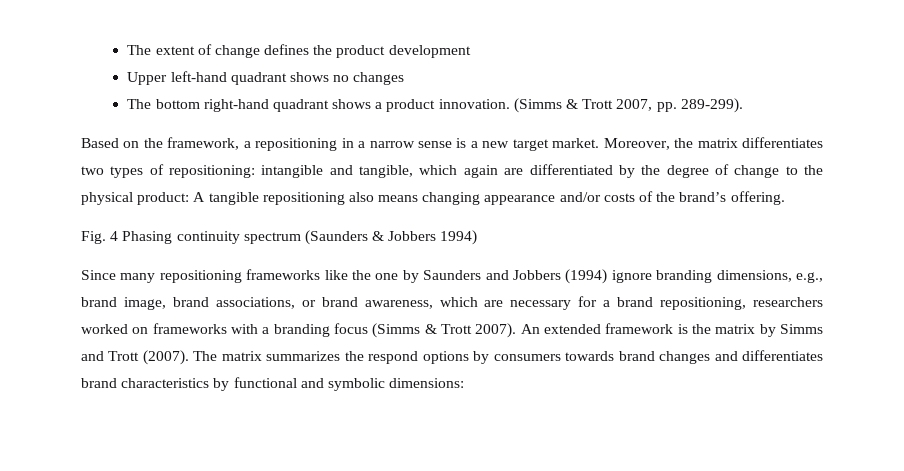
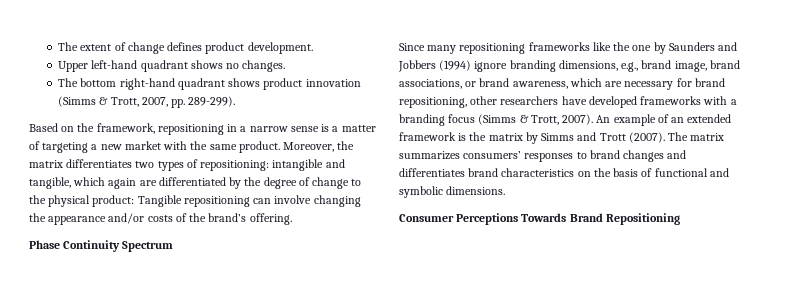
[313,45,471,58] the product development -> [205,42,313,54] product development.
[353,72,405,85] changes -> [242,60,286,72] changes.
[375,98,614,113] a product innovation. (Simms & Trott -> [263,78,361,90] [58,96,139,107] product innovation (Simms & Trott,
[243,141,251,148] a -> (155, 128) none
[482,138,600,151] new target market. -> [341,125,376,132] [29,141,280,153] matter of targeting a new market with the same product.
[193,192,481,205] A tangible repositioning also means changing -> [137,195,361,207] [29,213,46,222] Tangible repositioning can involve changing the
[81,230,478,245] Fig. 4 Phasing continuity spectrum (Saunders & Jobbers 1994) -> [29,240,174,252] Phase Continuity Spectrum
[603,300,611,307] a -> (692, 82) none
[753,297,824,307] [81,324,149,334] researchers worked on -> [470,96,637,108] other researchers have developed
[440,324,472,334] Trott -> [530,115,559,125] Trott,
(540, 329) none -> [613,114,685,126] example of an
[344,351,615,364] the respond options by consumers towards -> [463,151,587,162] consumers’ responses to
[213,377,465,391] by functional and symbolic dimensions: -> [577,168,729,177] [399,186,506,198] [399,213,680,225] on the basis of functional and symbolic dimensions. // Consumer Perceptions Towards Brand Repositioning

